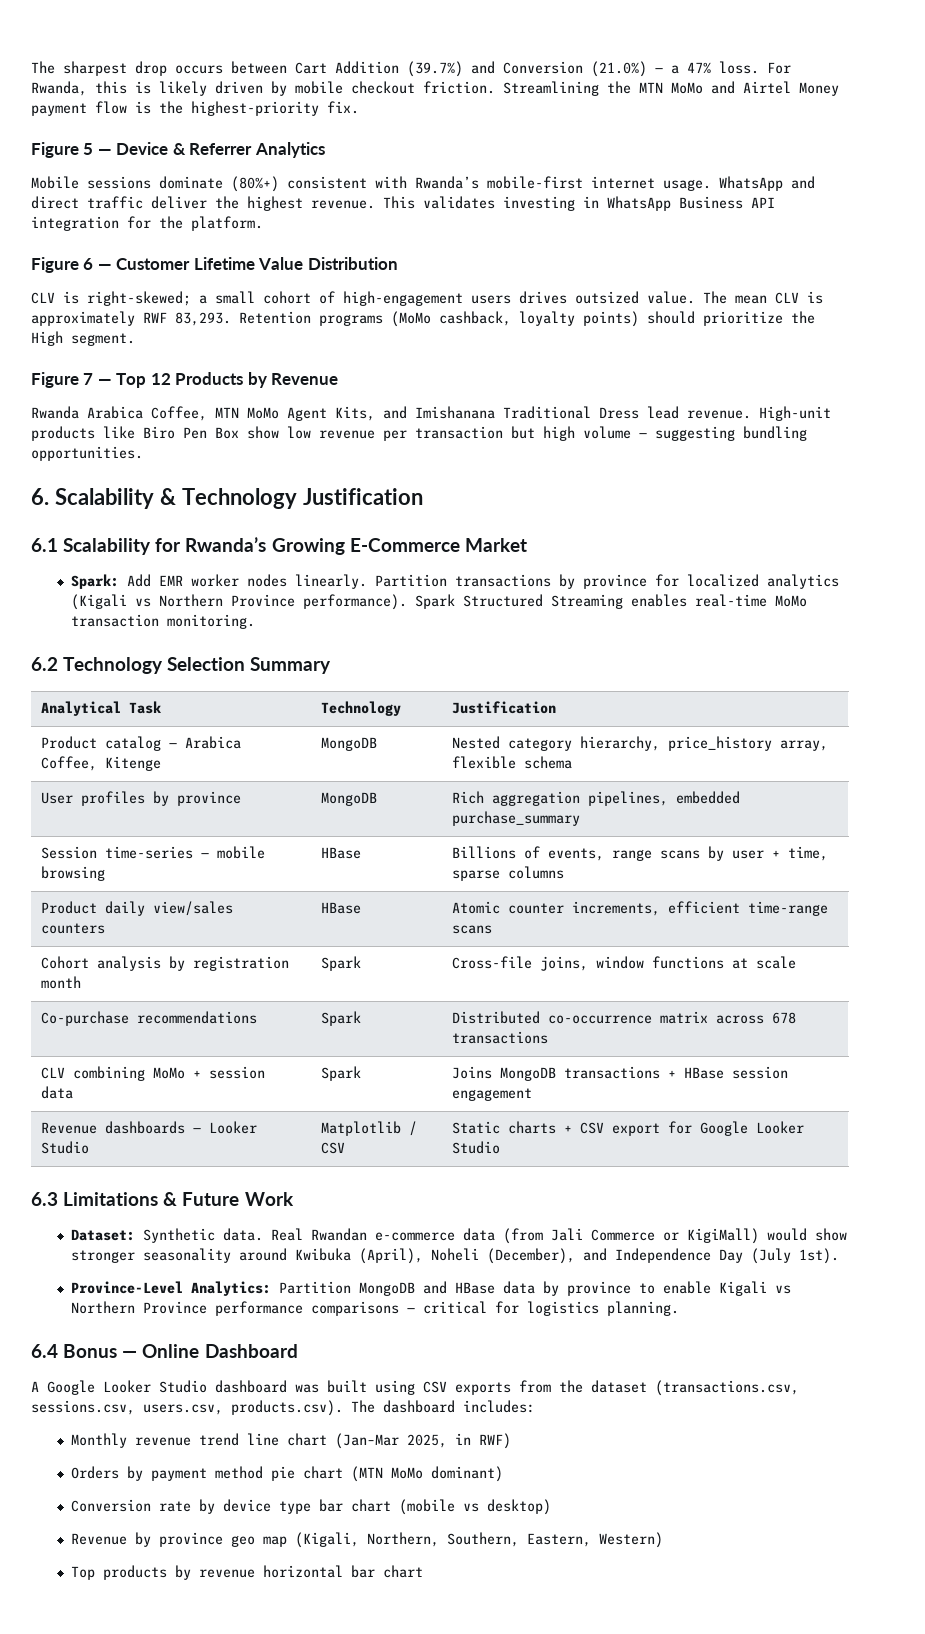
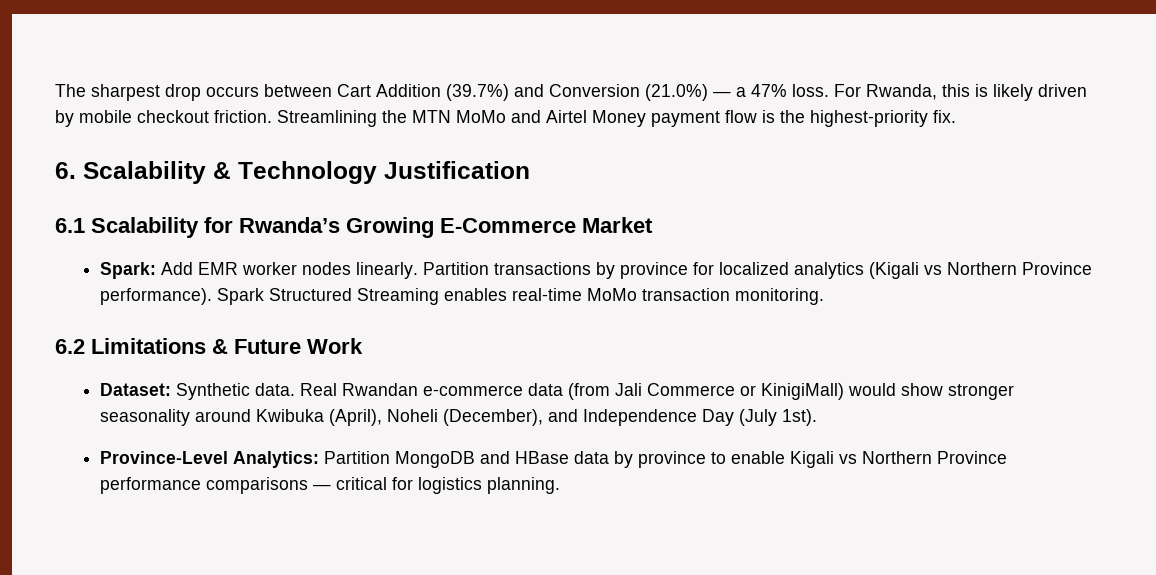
[31,142,325,158] [31,176,815,192] [31,196,775,211] [31,216,263,231] [31,257,398,273] [31,291,823,306] [31,311,815,327] [31,331,135,346] [31,372,339,388] [31,406,831,421] [31,426,807,441] [31,446,143,461] // Figure 5 — Device & Referrer Analytics // Mobile sessions dominate (80%+) consistent with Rwanda’s mobile-first internet usage. WhatsApp and direct traffic deliver the highest revenue. This validates investing in WhatsApp Business API integration for the platform. // Figure 6 — Customer Lifetime Value Distribution // CLV is right-skewed; a small cohort of high-engagement users drives outsized value. The mean CLV is approximately RWF 83,293. Retention programs (MoMo cashback, loyalty points) should prioritize the High segment. // Figure 7 — Top 12 Products by Revenue // Rwanda Arabica Coffee, MTN MoMo Agent Kits, and Imishanana Traditional Dress lead revenue. High-unit products like Biro Pen Box show low revenue per transaction but high volume — suggesting bundling opportunities. -> (956, 116) none
[63,657,332,674] [41,701,162,716] [321,701,402,716] [452,701,557,714] [41,736,242,751] [41,756,162,771] [321,737,378,751] [452,736,829,751] [452,756,573,769] [41,791,242,806] [321,792,378,806] [452,791,741,806] [452,811,581,826] [41,846,266,859] [41,866,106,881] [321,847,362,859] [452,846,829,861] [452,866,565,881] [41,901,234,916] [41,923,106,934] [321,902,362,914] [452,901,829,916] [452,925,493,934] [41,956,290,971] [41,976,82,989] [321,956,362,971] [452,956,797,971] [41,1011,258,1026] [321,1011,362,1026] [452,1011,797,1024] [452,1031,549,1044] [41,1066,266,1081] [41,1086,74,1099] [321,1066,362,1081] [452,1066,789,1081] [452,1088,533,1101] [41,1121,258,1134] [41,1141,90,1154] [321,1121,418,1136] [321,1142,346,1154] [452,1121,805,1136] [452,1141,501,1154] [31,1192,58,1206] Technology Selection Summary // Analytical Task | Technology | Justification // Product catalog — Arabica Coffee, Kitenge | MongoDB | Nested category hierarchy, price_history array, flexible schema // User profiles by province | MongoDB | Rich aggregation pipelines, embedded purchase_summary // Session time-series — mobile browsing | HBase | Billions of events, range scans by user + time, sparse columns // Product daily view/sales counters | HBase | Atomic counter increments, efficient time-range scans // Cohort analysis by registration month | Spark | Cross-file joins, window functions at scale // Co-purchase recommendations | Spark | Distributed co-occurrence matrix across 678 transactions // CLV combining MoMo + session data | Spark | Joins MongoDB transactions + HBase session engagement // Revenue dashboards — Looker Studio | Matplotlib / CSV | Static charts + CSV export for Google Looker Studio // 6.3 -> (85, 346) none
[687,1228,760,1244] KigiMall) -> [761,383,845,400] KinigiMall)
[31,1344,298,1358] [31,1380,799,1396] [31,1400,535,1416] [71,1433,512,1449] [71,1466,504,1482] [71,1499,552,1515] [71,1532,664,1548] [71,1565,424,1580] // 6.4 Bonus — Online Dashboard // A Google Looker Studio dashboard was built using CSV exports from the dataset (transactions.csv, sessions.csv, users.csv, products.csv). The dashboard includes: // Monthly revenue trend line chart (Jan–Mar 2025, in RWF) // Orders by payment method pie chart (MTN MoMo dominant) // Conversion rate by device type bar chart (mobile vs desktop) // Revenue by province geo map (Kigali, Northern, Southern, Eastern, Western) // Top products by revenue horizontal bar chart -> (561, 485) none

